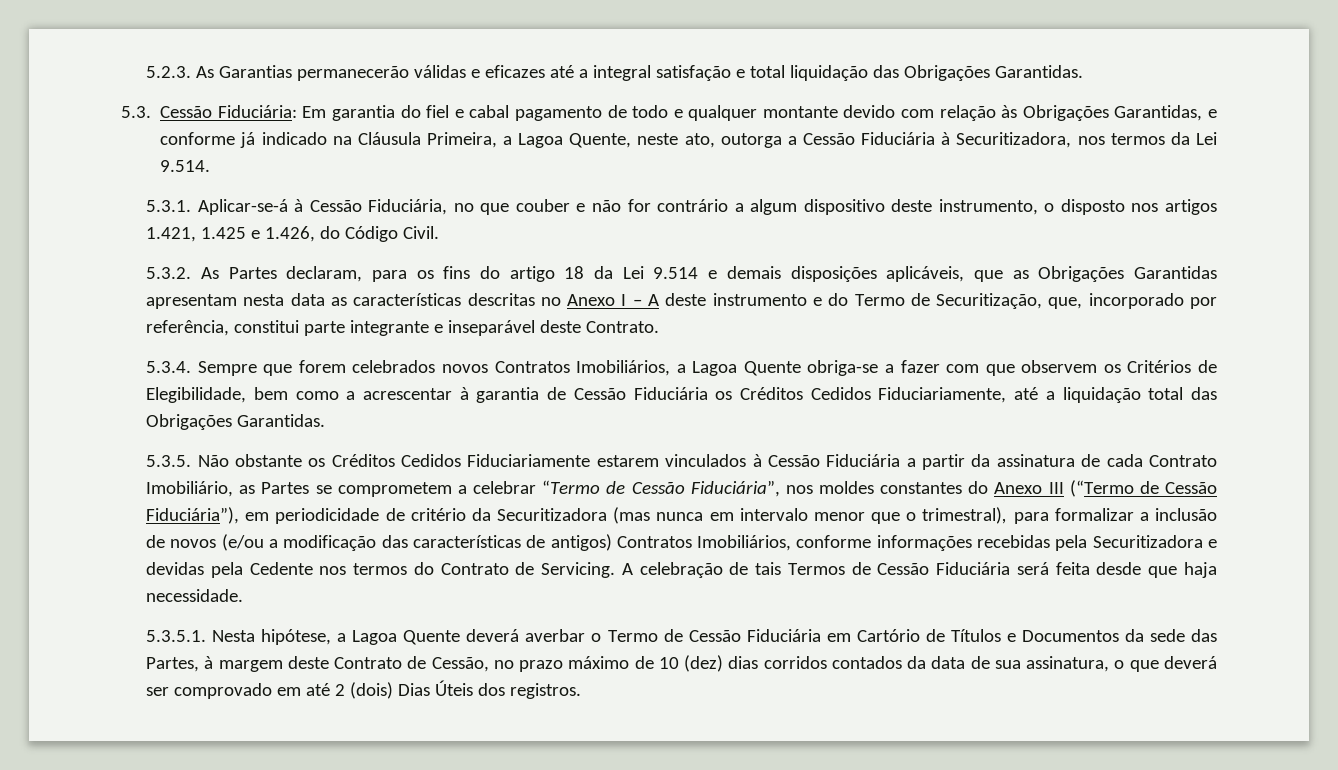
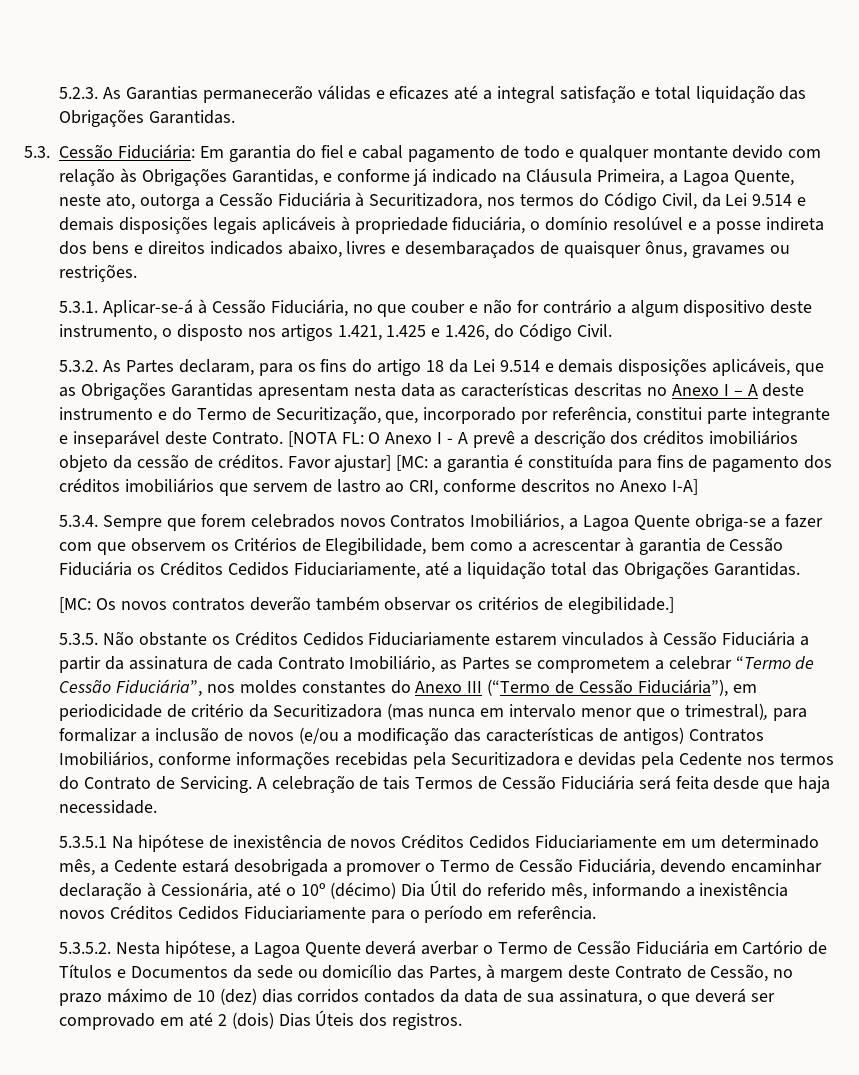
[1170,132,1218,145] [160,160,211,172] da Lei 9.514. -> [578,192,807,210] [59,216,824,234] [59,241,790,258] [59,264,138,282] do Código Civil, da Lei 9.514 e demais disposições legais aplicáveis à propriedade fiduciária, o domínio resolúvel e a posse indireta dos bens e direitos indicados abaixo, livres e desembaraçados de quaisquer ônus, gravames ou restrições.
(660, 327) none -> [287,430,799,448] [59,454,833,472] [59,478,698,496] [NOTA FL: O Anexo I - A prevê a descrição dos créditos imobiliários objeto da cessão de créditos. Favor ajustar] [MC: a garantia é constituída para fins de pagamento dos créditos imobiliários que servem de lastro ao CRI, conforme descritos no Anexo I-A]
(326, 420) none -> [59,596,674,614] // [MC: Os novos contratos deverão também observar os critérios de elegibilidade.]
[146,630,207,642] 5.3.5.1. -> [59,834,819,852] [59,858,822,876] [59,880,789,900] [59,905,597,923] [59,942,112,954] 5.3.5.1 Na hipótese de inexistência de novos Créditos Cedidos Fiduciariamente em um determinado mês, a Cedente estará desobrigada a promover o Termo de Cessão Fiduciária, devendo encaminhar declaração à Cessionária, até o 10º (décimo) Dia Útil do referido mês, informando a inexistência novos Créditos Cedidos Fiduciariamente para o período em referência. // 5.3.5.2.
(1185, 635) none -> [297,964,393,979] ou domicílio

